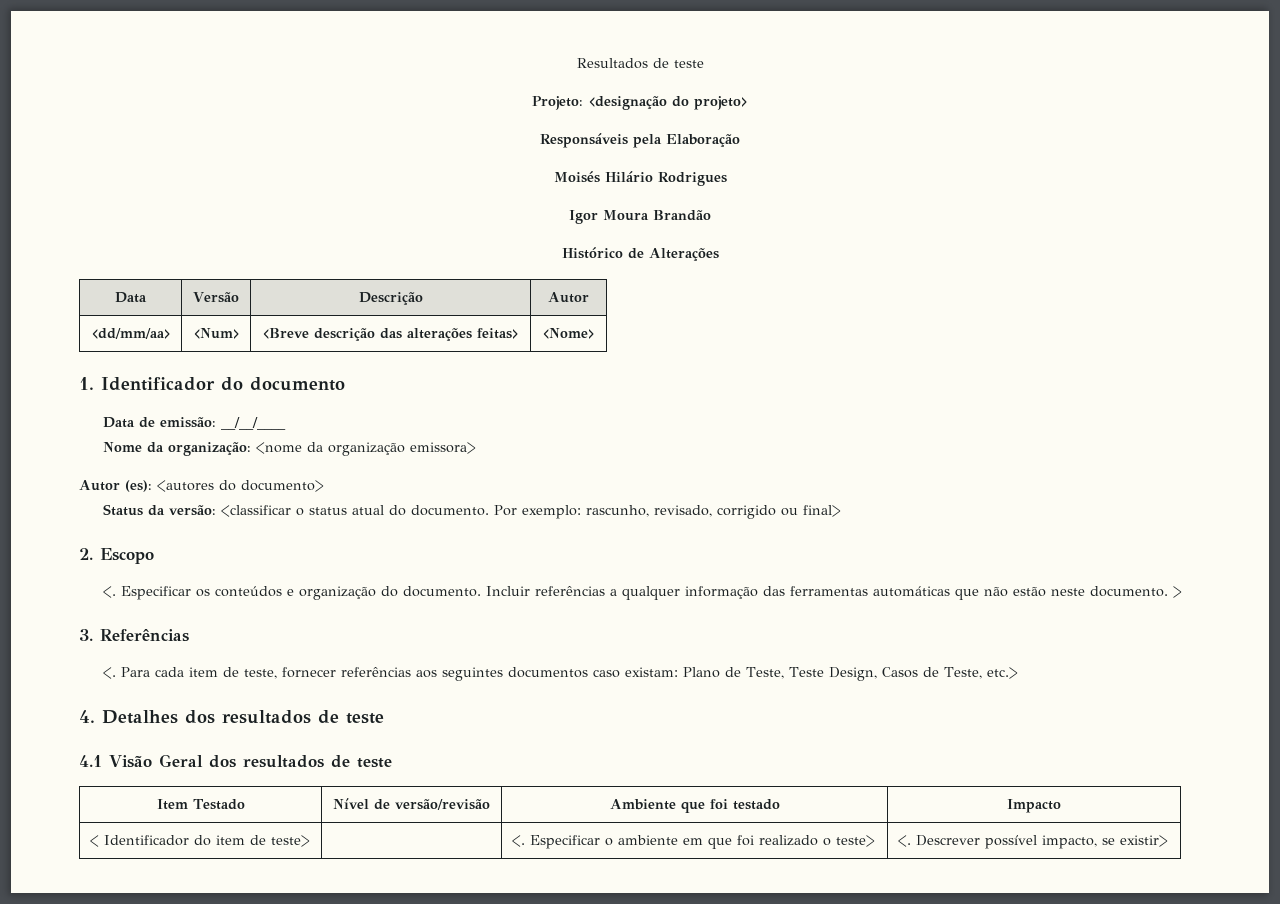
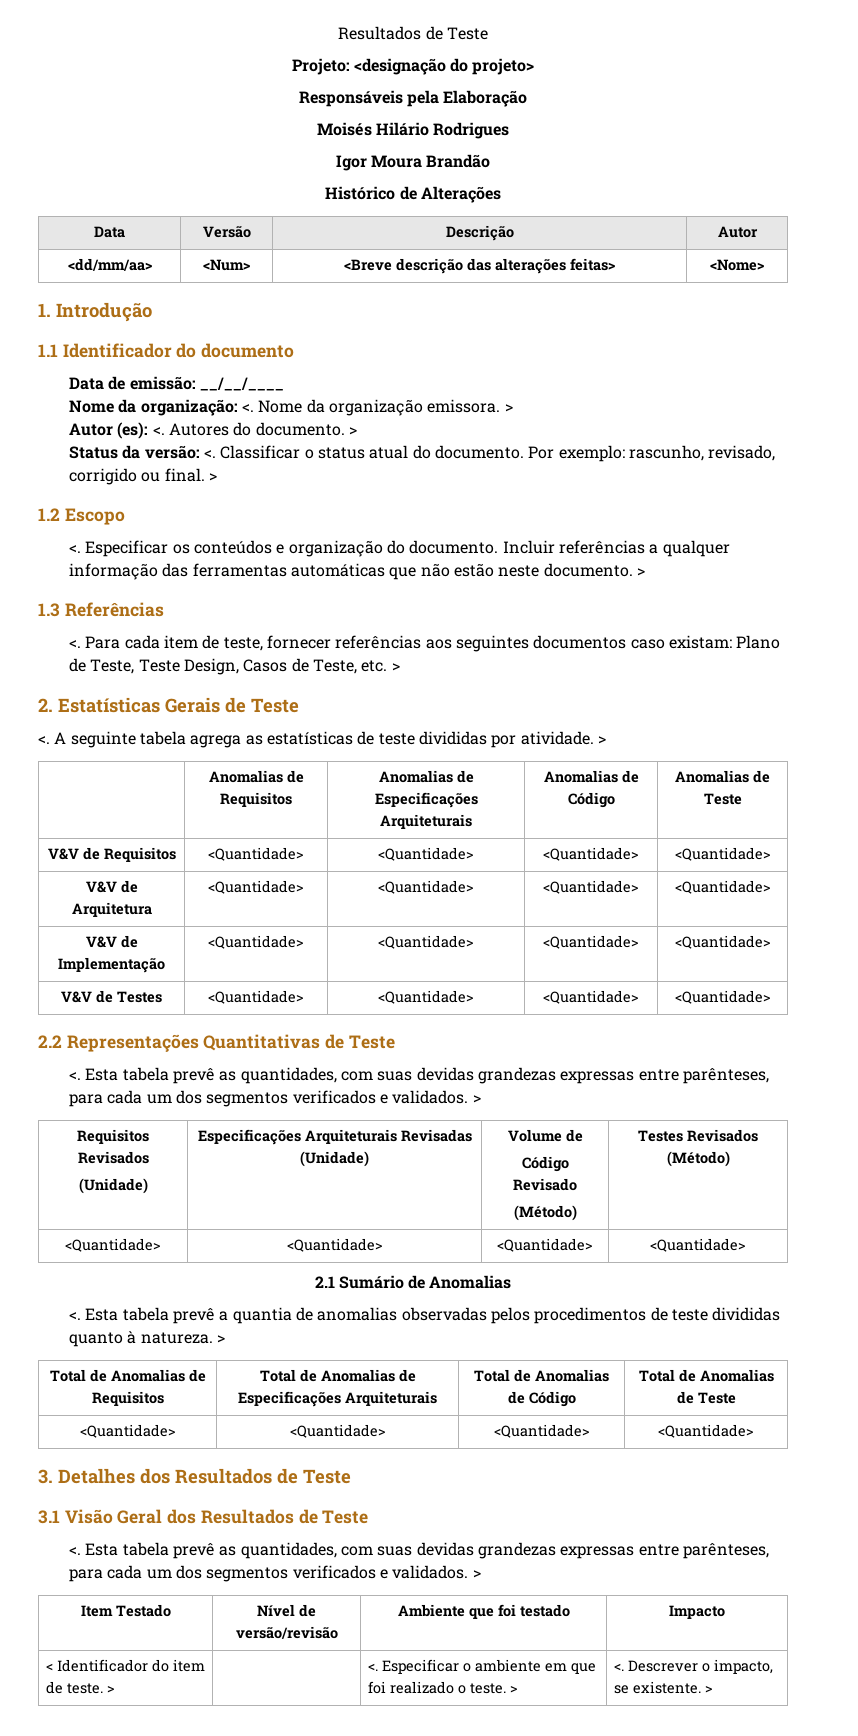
[576,58,704,69] Resultados de teste -> [338,26,488,40] Resultados de Teste
(94, 383) none -> [56,302,152,322] [38,344,58,357] Introdução // 1.1
[256,442,477,456] [79,480,324,492] <nome da organização emissora> // Autor (es): <autores do documento> -> [241,399,513,416] [69,422,357,439] <. Nome da organização emissora. > // Autor (es): <. Autores do documento. >
[221,505,292,517] <classificar -> [203,445,301,459] <. Classificar
[803,505,842,517] [79,548,93,560] final> // 2. -> [164,468,217,482] [38,508,60,521] final. > // 1.2
[79,629,93,641] 3. -> [38,603,60,617] 1.3
[987,667,1019,679] [79,710,384,724] [79,754,392,768] etc.> // 4. Detalhes dos resultados de teste // 4.1 Visão Geral dos resultados de teste -> [361,660,400,672] [38,697,299,713] [38,731,606,748] [208,770,304,783] [220,792,292,807] [378,770,474,783] [374,792,478,808] [379,814,472,829] [543,770,639,783] [567,792,615,808] [675,770,770,783] [703,793,742,805] [47,847,176,862] [208,847,304,861] [377,847,474,861] [543,847,639,861] [674,847,771,861] [85,880,138,893] [71,902,152,917] [208,880,304,894] [377,880,474,894] [543,880,639,894] [674,880,771,894] [85,935,138,948] [57,957,165,973] [208,935,304,949] [377,935,474,949] [543,935,639,949] [674,935,771,949] [60,990,162,1003] [208,990,304,1004] [377,990,474,1004] [543,990,639,1004] [674,990,771,1004] [38,1034,395,1052] [69,1067,769,1084] [69,1090,481,1107] [77,1129,149,1144] [77,1151,149,1164] [78,1178,148,1194] [197,1129,472,1145] [300,1151,369,1167] [507,1129,583,1142] [521,1156,569,1172] [513,1178,577,1191] [513,1205,577,1221] [638,1129,758,1142] [666,1151,730,1167] [65,1238,161,1252] [286,1238,383,1252] [497,1238,593,1252] [650,1238,746,1252] [314,1275,512,1289] [69,1307,781,1324] [69,1331,225,1347] [49,1369,206,1382] [91,1391,164,1406] [259,1369,416,1382] [238,1391,437,1407] [473,1369,609,1382] [507,1391,576,1407] [638,1369,774,1382] [676,1391,736,1404] [79,1424,176,1438] [289,1424,386,1438] [493,1424,590,1438] [658,1424,754,1438] [38,1468,351,1484] [38,1509,369,1524] [69,1542,769,1559] [69,1565,481,1582] etc. > // 2. Estatísticas Gerais de Teste // <. A seguinte tabela agrega as estatísticas de teste divididas por atividade. > // | Anomalias de Requisitos | Anomalias de Especificações Arquiteturais | Anomalias de Código | Anomalias de Teste // V&V de Requisitos | <Quantidade> | <Quantidade> | <Quantidade> | <Quantidade> // V&V de Arquitetura | <Quantidade> | <Quantidade> | <Quantidade> | <Quantidade> // V&V de Implementação | <Quantidade> | <Quantidade> | <Quantidade> | <Quantidade> // V&V de Testes | <Quantidade> | <Quantidade> | <Quantidade> | <Quantidade> // 2.2 Representações Quantitativas de Teste // <. Esta tabela prevê as quantidades, com suas devidas grandezas expressas entre parênteses, para cada um dos segmentos verificados e validados. > // Requisitos Revisados // (Unidade) | Especificações Arquiteturais Revisadas (Unidade) | Volume de // Código Revisado // (Método) | Testes Revisados (Método) // <Quantidade> | <Quantidade> | <Quantidade> | <Quantidade> // 2.1 Sumário de Anomalias // <. Esta tabela prevê a quantia de anomalias observadas pelos procedimentos de teste divididas quanto à natureza. > // Total de Anomalias de Requisitos | Total de Anomalias de Especificações Arquiteturais | Total de Anomalias de Código | Total de Anomalias de Teste // <Quantidade> | <Quantidade> | <Quantidade> | <Quantidade> // 3. Detalhes dos Resultados de Teste // 3.1 Visão Geral dos Resultados de Teste // <. Esta tabela prevê as quantidades, com suas devidas grandezas expressas entre parênteses, para cada um dos segmentos verificados e validados. >
[270,835,310,847] teste> -> [66,1683,115,1694] teste. >
[835,835,875,847] teste> -> [469,1683,518,1694] teste. >
[984,835,1037,849] possível -> [701,1663,710,1672] o
[1119,835,1168,847] existir> -> [632,1681,713,1694] existente. >

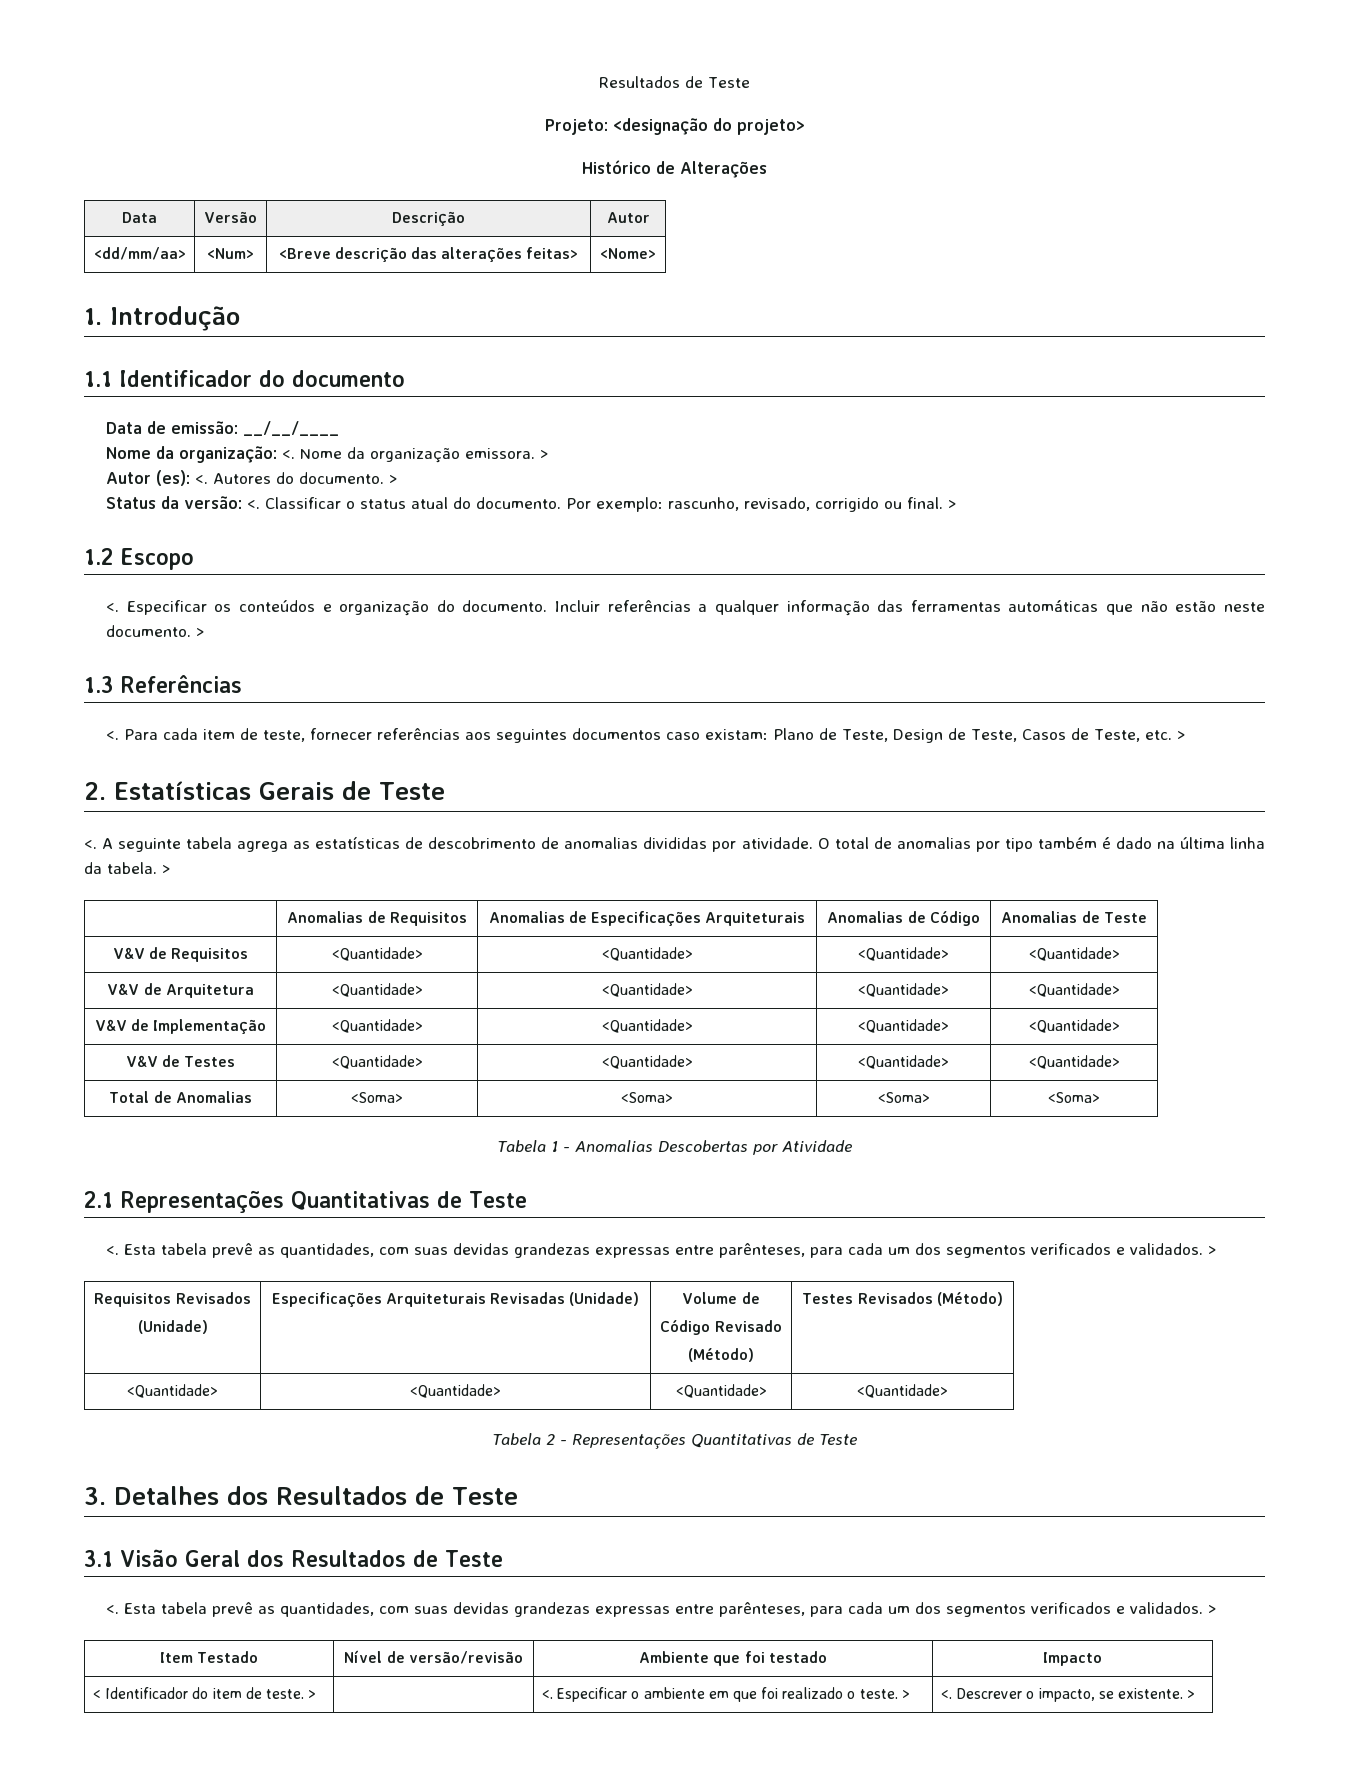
[298,90,528,107] [316,122,510,139] [335,154,491,171] // Responsáveis pela Elaboração // Moisés Hilário Rodrigues // Igor Moura Brandão -> (805, 127) none
[138,658,239,675] Teste Design, -> [892,728,1017,743] Design de Teste,
[378,731,594,748] teste divididas por atividade. -> [428,837,1265,852] [84,862,157,874] descobrimento de anomalias divididas por atividade. O total de anomalias por tipo também é dado na última linha da tabela.
[38,1035,62,1048] // 2.2 -> [109,1091,252,1103] [351,1092,403,1103] [621,1092,673,1103] [877,1092,930,1103] [1048,1092,1100,1103] [497,1140,852,1155] [84,1191,113,1208] // Total de Anomalias | <Soma> | <Soma> | <Soma> | <Soma> // Tabela 1 - Anomalias Descobertas por Atividade // 2.1
[314,1275,512,1289] [69,1307,781,1324] [69,1331,225,1347] [49,1369,206,1382] [91,1391,164,1406] [259,1369,416,1382] [238,1391,437,1407] [473,1369,609,1382] [507,1391,576,1407] [638,1369,774,1382] [676,1391,736,1404] [79,1424,176,1438] [289,1424,386,1438] [493,1424,590,1438] [658,1424,754,1438] 2.1 Sumário de Anomalias // <. Esta tabela prevê a quantia de anomalias observadas pelos procedimentos de teste divididas quanto à natureza. > // Total de Anomalias de Requisitos | Total de Anomalias de Especificações Arquiteturais | Total de Anomalias de Código | Total de Anomalias de Teste // <Quantidade> | <Quantidade> | <Quantidade> | <Quantidade> -> [491,1433,858,1449] Tabela 2 - Representações Quantitativas de Teste

